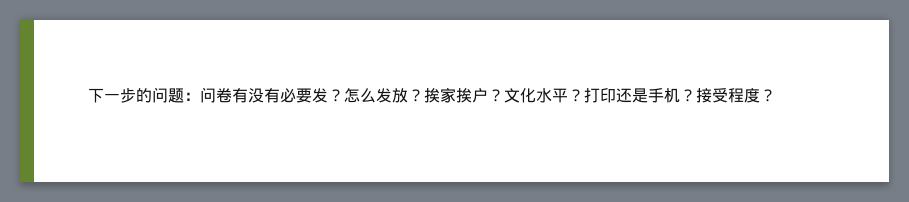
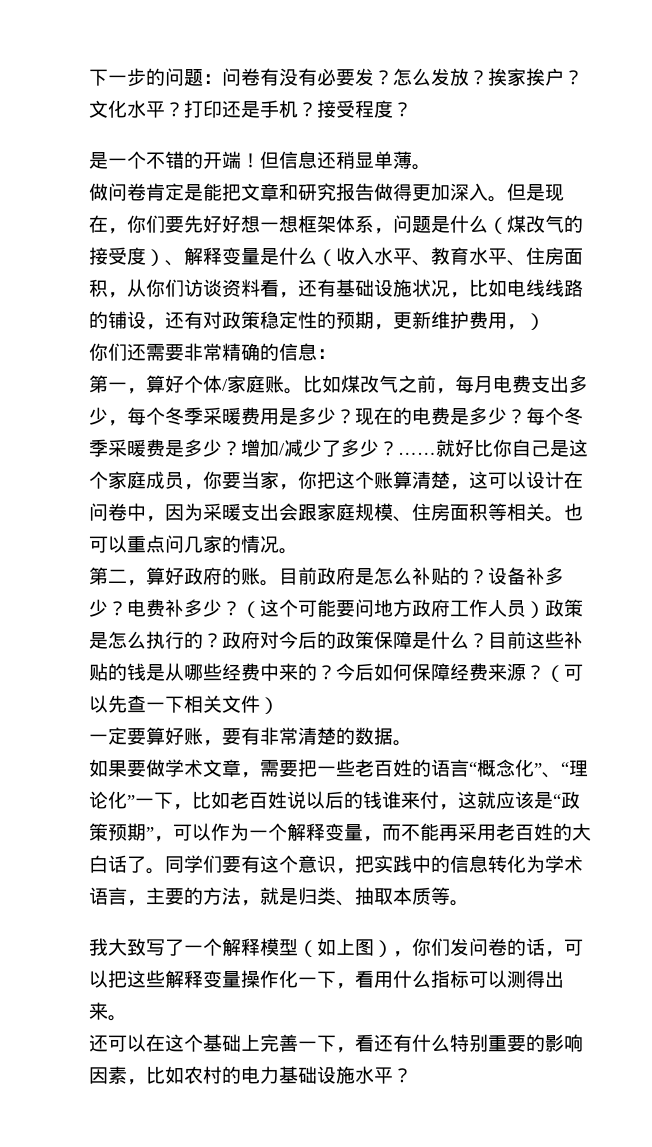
(777, 95) none -> [88,151,431,170] [88,183,564,202] [88,215,583,234] [88,247,583,266] [88,279,583,298] [88,311,545,330] [88,343,336,361] [88,375,588,394] [88,407,583,426] [88,439,588,457] [88,471,583,490] [88,503,583,522] [88,535,298,554] [88,567,564,586] [88,599,583,618] [88,631,583,649] [88,663,583,682] [88,695,279,714] [88,727,412,746] [88,759,588,778] [88,791,580,810] [88,823,591,842] [88,855,583,874] [88,887,469,906] [88,938,583,957] [88,970,564,989] [88,1002,127,1021] [88,1034,583,1053] [88,1066,412,1085] // 是一个不错的开端！但信息还稍显单薄。 // 做问卷肯定是能把文章和研究报告做得更加深入。但是现在，你们要先好好想一想框架体系，问题是什么（煤改气的接受度）、解释变量是什么（收入水平、教育水平、住房面积，从你们访谈资料看，还有基础设施状况，比如电线线路的铺设，还有对政策稳定性的预期，更新维护费用，） // 你们还需要非常精确的信息： // 第一，算好个体/家庭账。比如煤改气之前，每月电费支出多少，每个冬季采暖费用是多少？现在的电费是多少？每个冬季采暖费是多少？增加/减少了多少？……就好比你自己是这个家庭成员，你要当家，你把这个账算清楚，这可以设计在问卷中，因为采暖支出会跟家庭规模、住房面积等相关。也可以重点问几家的情况。 // 第二，算好政府的账。目前政府是怎么补贴的？设备补多少？电费补多少？（这个可能要问地方政府工作人员）政策是怎么执行的？政府对今后的政策保障是什么？目前这些补贴的钱是从哪些经费中来的？今后如何保障经费来源？（可以先查一下相关文件） // 一定要算好账，要有非常清楚的数据。 // 如果要做学术文章，需要把一些老百姓的语言“概念化”、“理论化”一下，比如老百姓说以后的钱谁来付，这就应该是“政策预期”，可以作为一个解释变量，而不能再采用老百姓的大白话了。同学们要有这个意识，把实践中的信息转化为学术语言，主要的方法，就是归类、抽取本质等。 // 我大致写了一个解释模型（如上图），你们发问卷的话，可以把这些解释变量操作化一下，看用什么指标可以测得出来。 // 还可以在这个基础上完善一下，看还有什么特别重要的影响因素，比如农村的电力基础设施水平？

